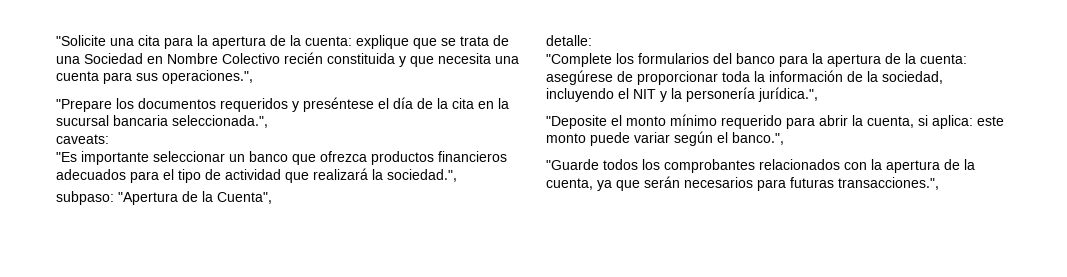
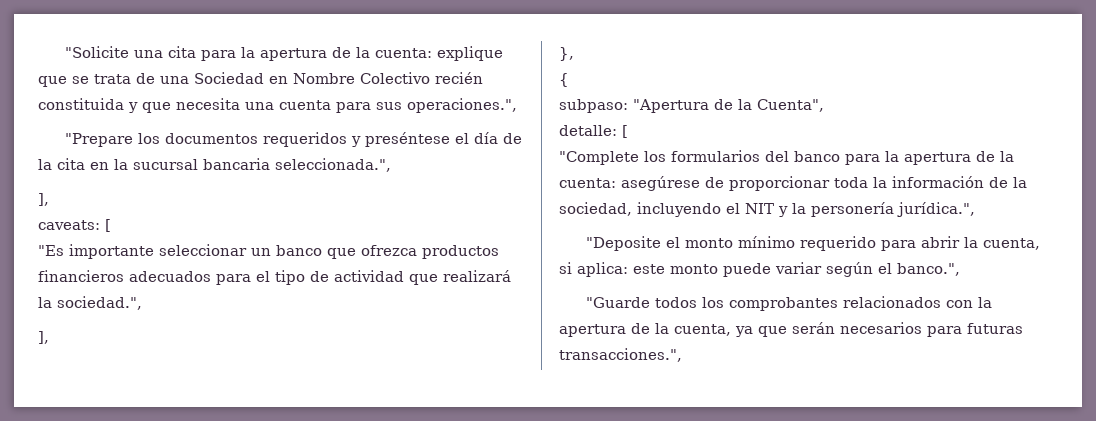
(268, 121) none -> [38,193,49,206] // ],
(109, 139) none -> [105,219,111,232] [
(457, 175) none -> [38,331,49,344] [559,47,574,61] [559,73,569,87] // ], // }, // {
(592, 40) none -> [622,125,628,138] [

